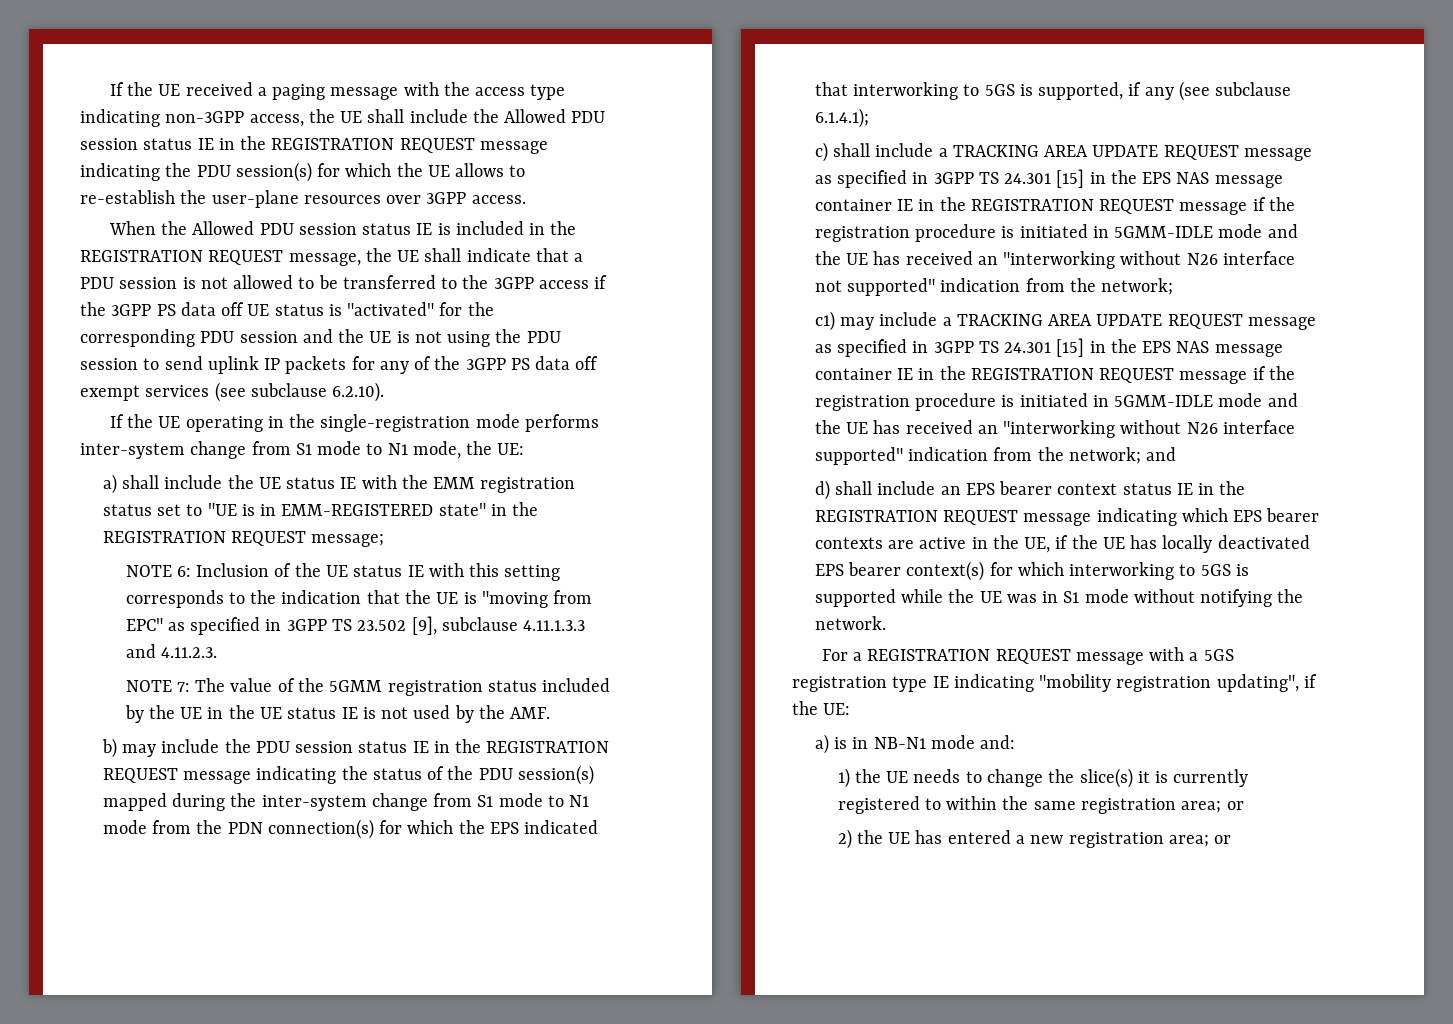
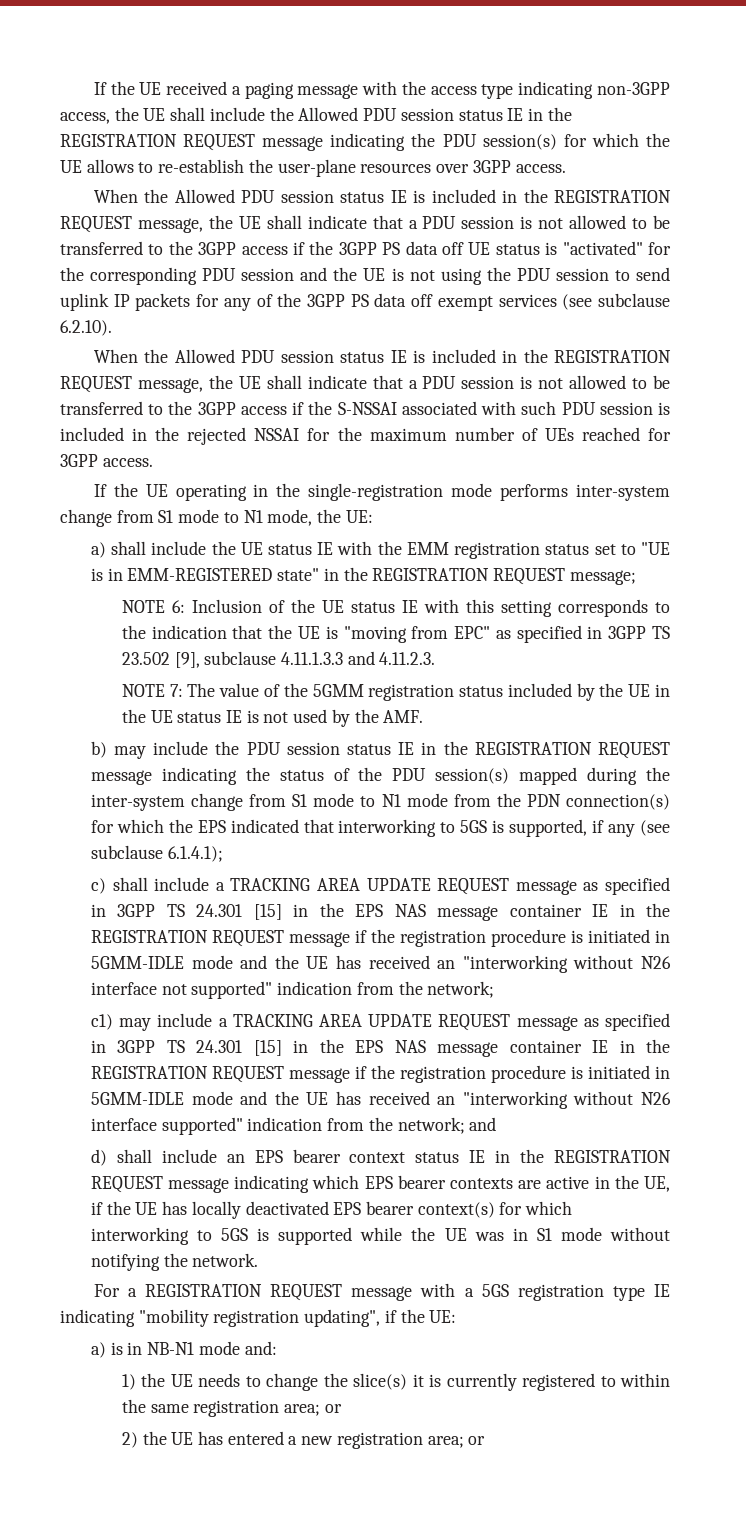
(385, 392) none -> [93,349,671,363] [60,375,671,393] [60,401,670,415] [60,427,671,445] [60,454,153,467] // When the Allowed PDU session status IE is included in the REGISTRATION REQUEST message, the UE shall indicate that a PDU session is not allowed to be transferred to the 3GPP access if the S-NSSAI associated with such PDU session is included in the rejected NSSAI for the maximum number of UEs reached for 3GPP access.

